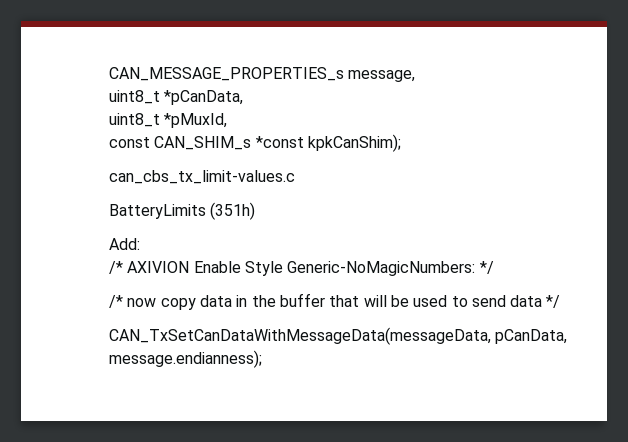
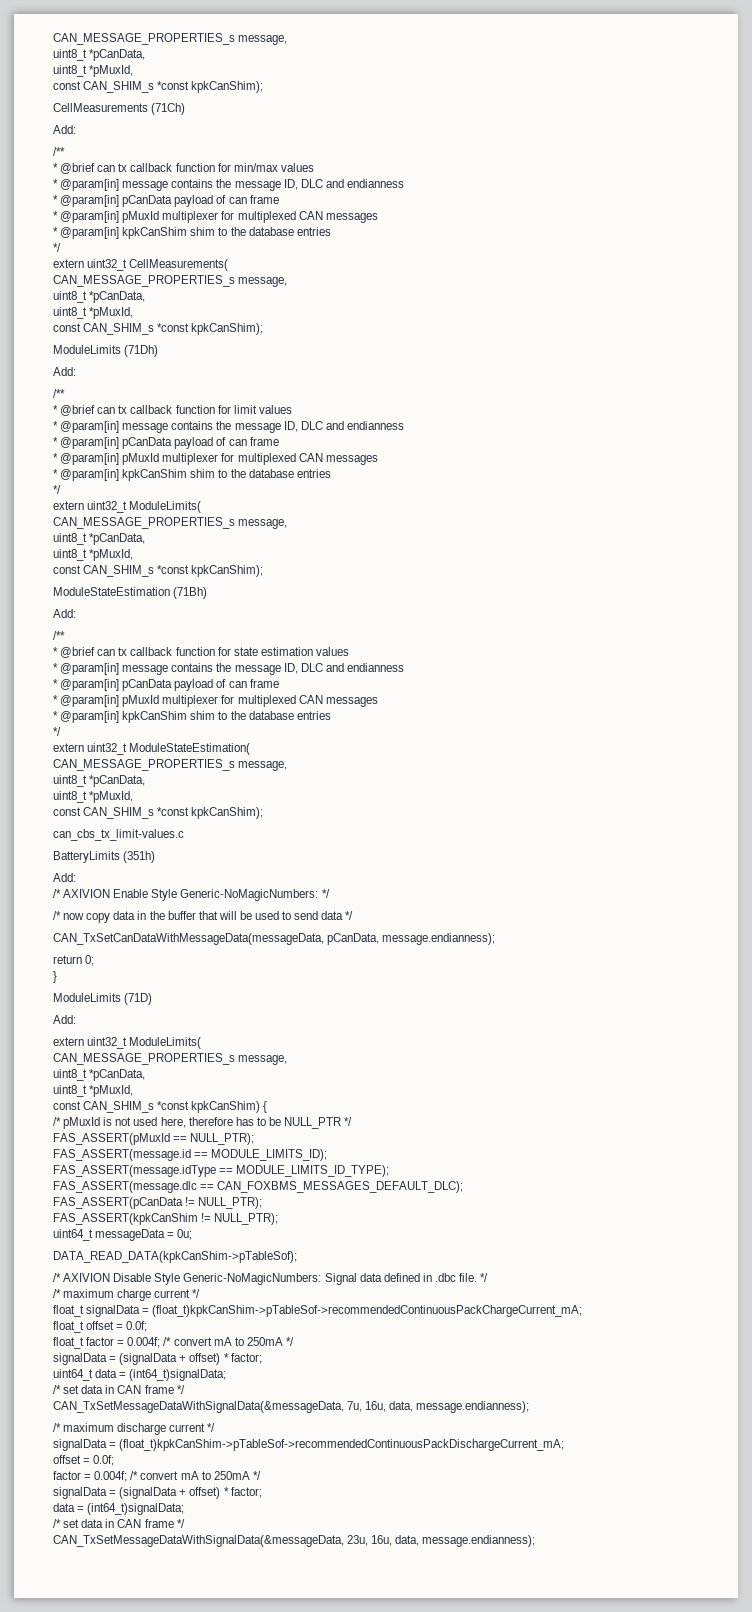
(401, 143) none -> [53,103,186,115] [53,125,76,134] [53,147,65,156] [53,163,314,174] [53,179,404,191] [53,195,279,207] [53,211,378,223] [53,227,331,239] [53,243,61,252] [53,259,229,271] [53,275,288,287] [53,291,146,303] [53,307,134,319] [53,323,264,335] [53,345,159,357] [53,367,76,376] [53,389,65,398] [53,405,292,416] [53,421,404,433] [53,437,279,449] [53,453,378,465] [53,469,331,481] [53,485,61,494] [53,501,202,513] [53,517,288,529] [53,533,146,545] [53,549,134,561] [53,565,264,577] [53,587,208,599] [53,609,76,618] [53,631,65,640] [53,647,349,658] [53,663,404,675] [53,679,279,691] [53,695,378,707] [53,711,331,723] [53,727,61,736] [53,743,251,755] [53,759,288,771] [53,775,146,787] [53,791,134,803] [53,807,264,819] // CellMeasurements (71Ch) // Add: // /** // * @brief can tx callback function for min/max values // * @param[in] message contains the message ID, DLC and endianness // * @param[in] pCanData payload of can frame // * @param[in] pMuxId multiplexer for multiplexed CAN messages // * @param[in] kpkCanShim shim to the database entries // */ // extern uint32_t CellMeasurements( // CAN_MESSAGE_PROPERTIES_s message, // uint8_t *pCanData, // uint8_t *pMuxId, // const CAN_SHIM_s *const kpkCanShim); // ModuleLimits (71Dh) // Add: // /** // * @brief can tx callback function for limit values // * @param[in] message contains the message ID, DLC and endianness // * @param[in] pCanData payload of can frame // * @param[in] pMuxId multiplexer for multiplexed CAN messages // * @param[in] kpkCanShim shim to the database entries // */ // extern uint32_t ModuleLimits( // CAN_MESSAGE_PROPERTIES_s message, // uint8_t *pCanData, // uint8_t *pMuxId, // const CAN_SHIM_s *const kpkCanShim); // ModuleStateEstimation (71Bh) // Add: // /** // * @brief can tx callback function for state estimation values // * @param[in] message contains the message ID, DLC and endianness // * @param[in] pCanData payload of can frame // * @param[in] pMuxId multiplexer for multiplexed CAN messages // * @param[in] kpkCanShim shim to the database entries // */ // extern uint32_t ModuleStateEstimation( // CAN_MESSAGE_PROPERTIES_s message, // uint8_t *pCanData, // uint8_t *pMuxId, // const CAN_SHIM_s *const kpkCanShim);
(262, 359) none -> [53,955,95,966] [53,971,57,983] [53,993,153,1005] [53,1015,76,1024] [53,1037,202,1049] [53,1053,288,1065] [53,1069,146,1081] [53,1085,134,1097] [53,1101,268,1113] [53,1117,353,1129] [53,1133,255,1145] [53,1149,328,1161] [53,1165,390,1177] [53,1181,464,1193] [53,1197,263,1209] [53,1213,279,1225] [53,1229,193,1241] [53,1251,297,1263] [53,1273,489,1285] [53,1289,201,1301] [53,1305,583,1317] [53,1321,148,1333] [53,1337,294,1349] [53,1353,262,1365] [53,1369,227,1381] [53,1385,185,1394] [53,1401,530,1413] [53,1423,216,1435] [53,1439,565,1451] [53,1455,115,1466] [53,1471,261,1482] [53,1487,262,1499] [53,1503,185,1515] [53,1519,185,1528] [53,1535,536,1547] // return 0; // } // ModuleLimits (71D) // Add: // extern uint32_t ModuleLimits( // CAN_MESSAGE_PROPERTIES_s message, // uint8_t *pCanData, // uint8_t *pMuxId, // const CAN_SHIM_s *const kpkCanShim) { // /* pMuxId is not used here, therefore has to be NULL_PTR */ // FAS_ASSERT(pMuxId == NULL_PTR); // FAS_ASSERT(message.id == MODULE_LIMITS_ID); // FAS_ASSERT(message.idType == MODULE_LIMITS_ID_TYPE); // FAS_ASSERT(message.dlc == CAN_FOXBMS_MESSAGES_DEFAULT_DLC); // FAS_ASSERT(pCanData != NULL_PTR); // FAS_ASSERT(kpkCanShim != NULL_PTR); // uint64_t messageData = 0u; // DATA_READ_DATA(kpkCanShim->pTableSof); // /* AXIVION Disable Style Generic-NoMagicNumbers: Signal data defined in .dbc file. */ // /* maximum charge current */ // float_t signalData = (float_t)kpkCanShim->pTableSof->recommendedContinuousPackChargeCurrent_mA; // float_t offset = 0.0f; // float_t factor = 0.004f; /* convert mA to 250mA */ // signalData = (signalData + offset) * factor; // uint64_t data = (int64_t)signalData; // /* set data in CAN frame */ // CAN_TxSetMessageDataWithSignalData(&messageData, 7u, 16u, data, message.endianness); // /* maximum discharge current */ // signalData = (float_t)kpkCanShim->pTableSof->recommendedContinuousPackDischargeCurrent_mA; // offset = 0.0f; // factor = 0.004f; /* convert mA to 250mA */ // signalData = (signalData + offset) * factor; // data = (int64_t)signalData; // /* set data in CAN frame */ // CAN_TxSetMessageDataWithSignalData(&messageData, 23u, 16u, data, message.endianness);

